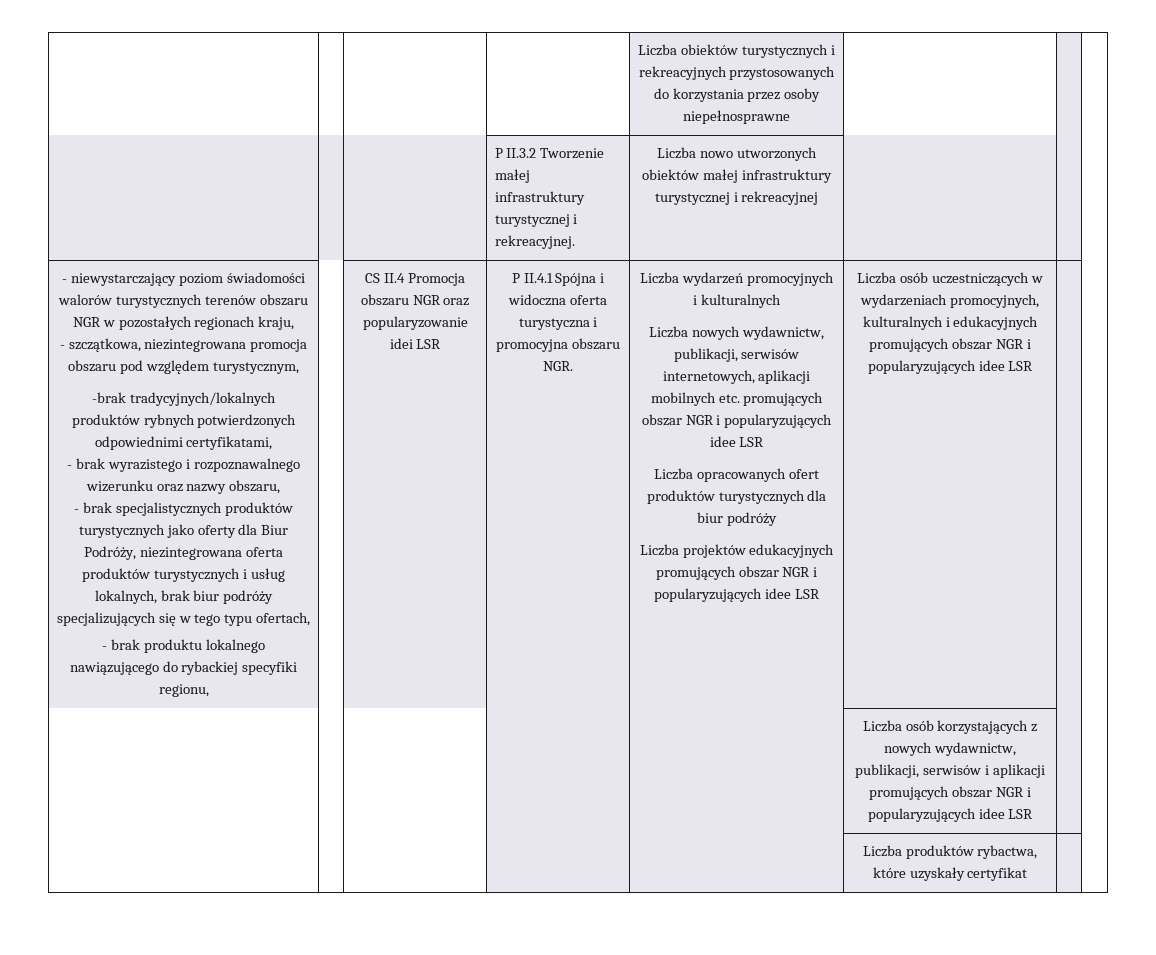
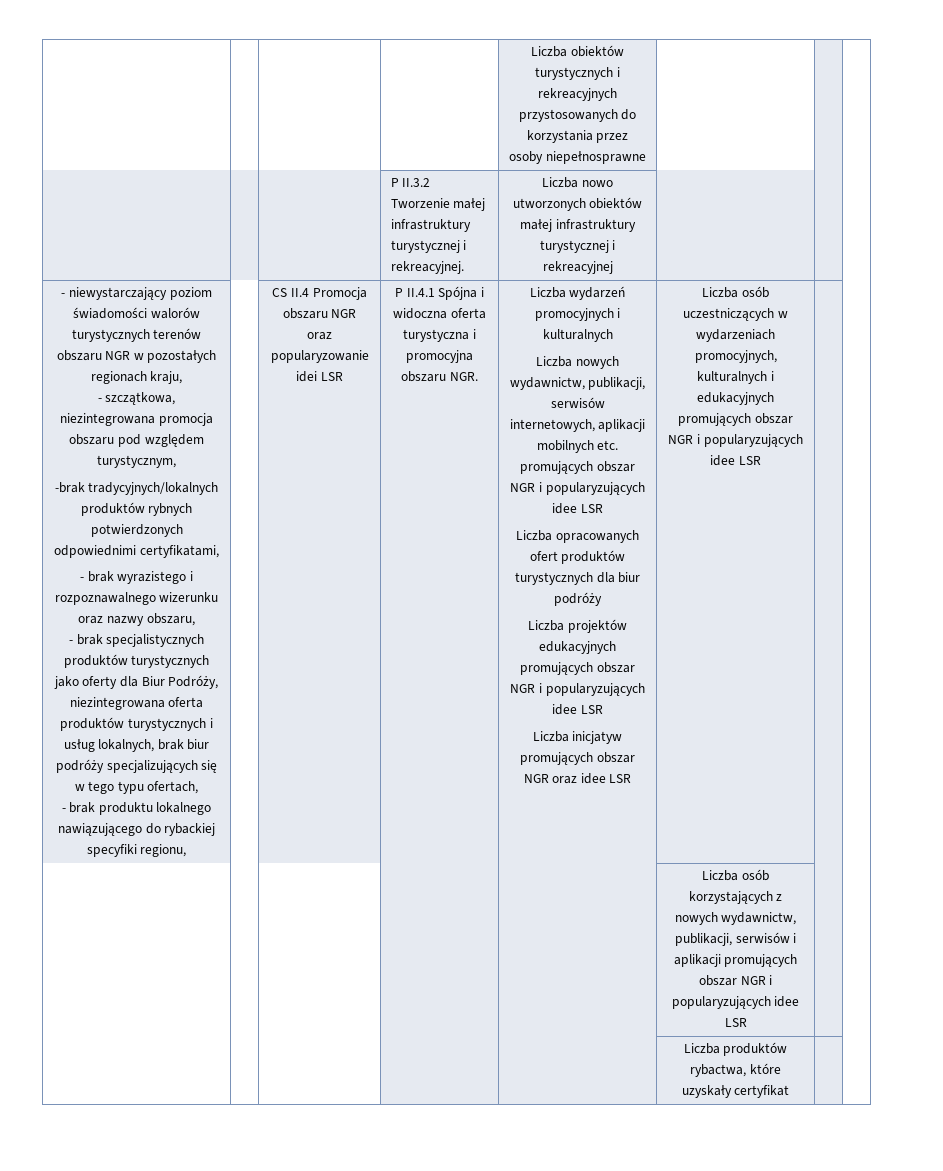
(820, 594) none -> [532,731,623,744] [520,752,635,765] [523,773,632,784] // Liczba inicjatyw promujących obszar NGR oraz idee LSR

